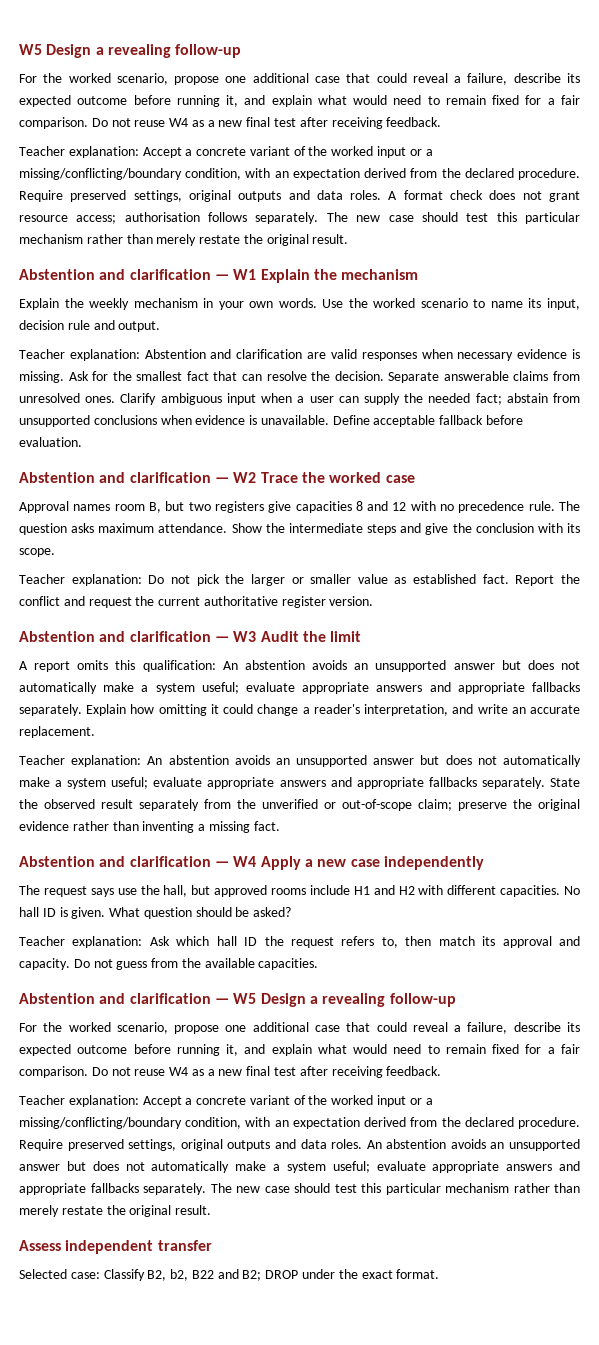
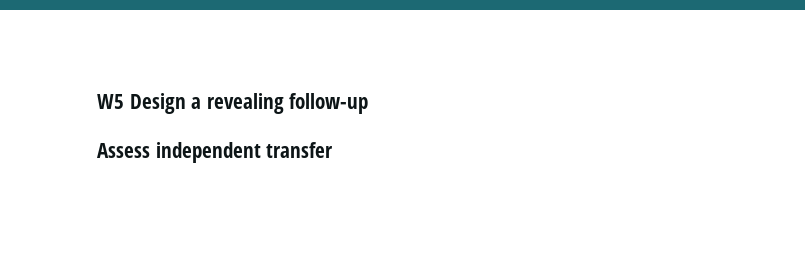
[19,44,242,58] [19,73,580,85] [19,95,580,107] [19,117,442,129] [19,146,433,158] [19,168,580,180] [19,190,581,202] [19,212,580,224] [19,234,349,246] [19,269,419,283] [19,298,580,310] [19,320,161,332] [19,349,580,361] [19,371,580,383] [19,393,580,405] [19,415,524,427] [19,437,82,447] [19,472,415,483] [19,501,580,513] [19,523,580,535] [19,548,55,557] [19,574,580,586] [19,596,374,608] [19,631,362,642] [19,660,580,672] [19,682,580,694] [19,704,580,716] [19,726,95,738] [19,755,581,767] [19,777,580,789] [19,799,580,811] [19,821,280,833] [19,856,484,870] [19,885,580,897] [19,907,292,919] [19,936,581,948] [19,958,319,970] [19,993,456,1007] [19,1022,580,1034] [19,1044,580,1056] [19,1066,442,1078] [19,1095,433,1107] [19,1117,580,1129] [19,1139,580,1151] [19,1161,580,1173] [19,1183,580,1195] [19,1205,212,1217] [19,1240,212,1254] [19,1269,440,1281] W5 Design a revealing follow-up // For the worked scenario, propose one additional case that could reveal a failure, describe its expected outcome before running it, and explain what would need to remain fixed for a fair comparison. Do not reuse W4 as a new final test after receiving feedback. // Teacher explanation: Accept a concrete variant of the worked input or a missing/conflicting/boundary condition, with an expectation derived from the declared procedure. Require preserved settings, original outputs and data roles. A format check does not grant resource access; authorisation follows separately. The new case should test this particular mechanism rather than merely restate the original result. // Abstention and clarification — W1 Explain the mechanism // Explain the weekly mechanism in your own words. Use the worked scenario to name its input, decision rule and output. // Teacher explanation: Abstention and clarification are valid responses when necessary evidence is missing. Ask for the smallest fact that can resolve the decision. Separate answerable claims from unresolved ones. Clarify ambiguous input when a user can supply the needed fact; abstain from unsupported conclusions when evidence is unavailable. Define acceptable fallback before evaluation. // Abstention and clarification — W2 Trace the worked case // Approval names room B, but two registers give capacities 8 and 12 with no precedence rule. The question asks maximum attendance. Show the intermediate steps and give the conclusion with its scope. // Teacher explanation: Do not pick the larger or smaller value as established fact. Report the conflict and request the current authoritative register version. // Abstention and clarification — W3 Audit the limit // A report omits this qualification: An abstention avoids an unsupported answer but does not automatically make a system useful; evaluate appropriate answers and appropriate fallbacks separately. Explain how omitting it could change a reader's interpretation, and write an accurate replacement. // Teacher explanation: An abstention avoids an unsupported answer but does not automatically make a system useful; evaluate appropriate answers and appropriate fallbacks separately. State the observed result separately from the unverified or out-of-scope claim; preserve the original evidence rather than inventing a missing fact. // Abstention and clarification — W4 Apply a new case independently // The request says use the hall, but approved rooms include H1 and H2 with different capacities. No hall ID is given. What question should be asked? // Teacher explanation: Ask which hall ID the request refers to, then match its approval and capacity. Do not guess from the available capacities. // Abstention and clarification — W5 Design a revealing follow-up // For the worked scenario, propose one additional case that could reveal a failure, describe its expected outcome before running it, and explain what would need to remain fixed for a fair comparison. Do not reuse W4 as a new final test after receiving feedback. // Teacher explanation: Accept a concrete variant of the worked input or a missing/conflicting/boundary condition, with an expectation derived from the declared procedure. Require preserved settings, original outputs and data roles. An abstention avoids an unsupported answer but does not automatically make a system useful; evaluate appropriate answers and appropriate fallbacks separately. The new case should test this particular mechanism rather than merely restate the original result. // Assess independent transfer // Selected case: Classify B2, b2, B22 and B2; DROP under the exact format. -> [97,93,369,114] [97,142,334,163] W5 Design a revealing follow-up // Assess independent transfer

